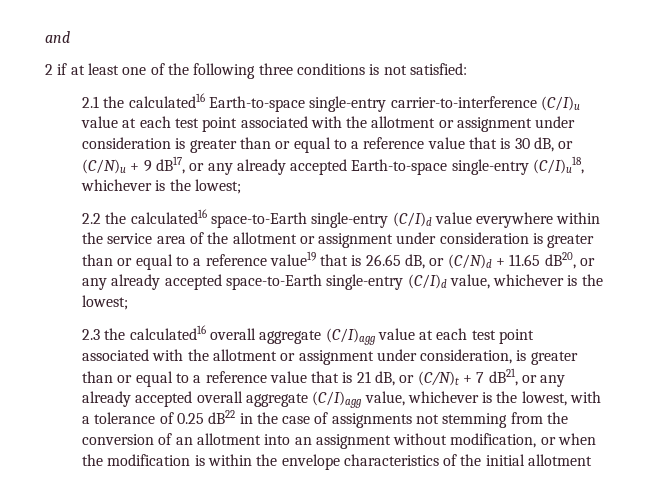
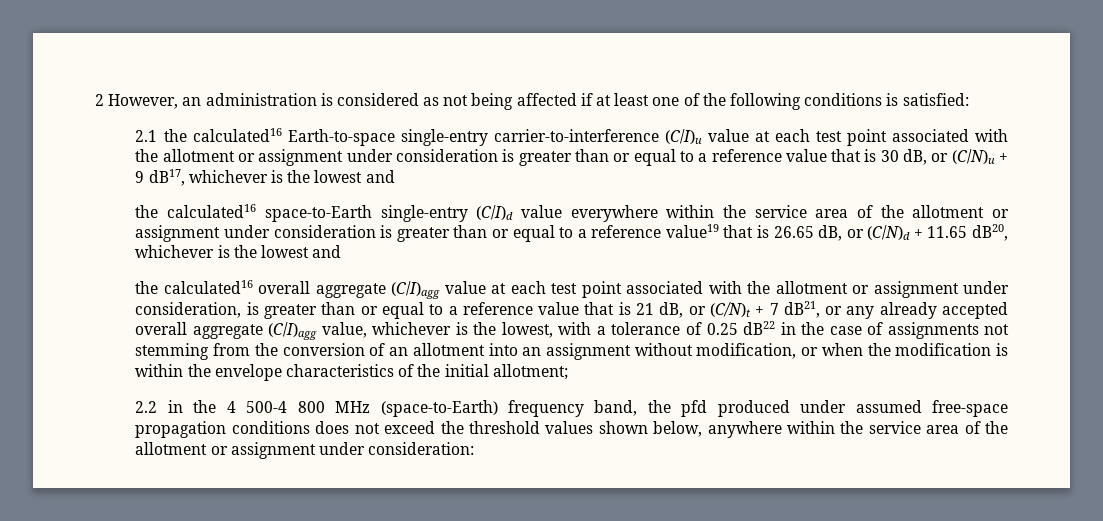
[45,31,70,43] [45,64,53,75] and // 2 -> [95,93,577,110] 2 However, an administration is considered as not being affected
[258,63,293,75] three -> (801, 101) none
[383,65,407,75] not -> (899, 99) none
[189,156,585,175] [80,179,241,194] [81,213,101,224] or any already accepted Earth-to-space single-entry (C/I)u18, whichever is the lowest; // 2.2 -> [188,170,395,183] whichever is the lowest and //
[580,258,596,266] [81,274,603,290] [81,295,128,310] [81,329,100,340] or any already accepted space-to-Earth single-entry (C/I)d value, whichever is the lowest; // 2.3 -> [135,245,342,258] whichever is the lowest and //
[528,454,593,466] allotment -> [492,364,568,380] [135,400,1008,417] [135,421,1008,438] [135,442,475,459] allotment; // 2.2 in the 4 500-4 800 MHz (space-to-Earth) frequency band, the pfd produced under assumed free-space propagation conditions does not exceed the threshold values shown below, anywhere within the service area of the allotment or assignment under consideration:

